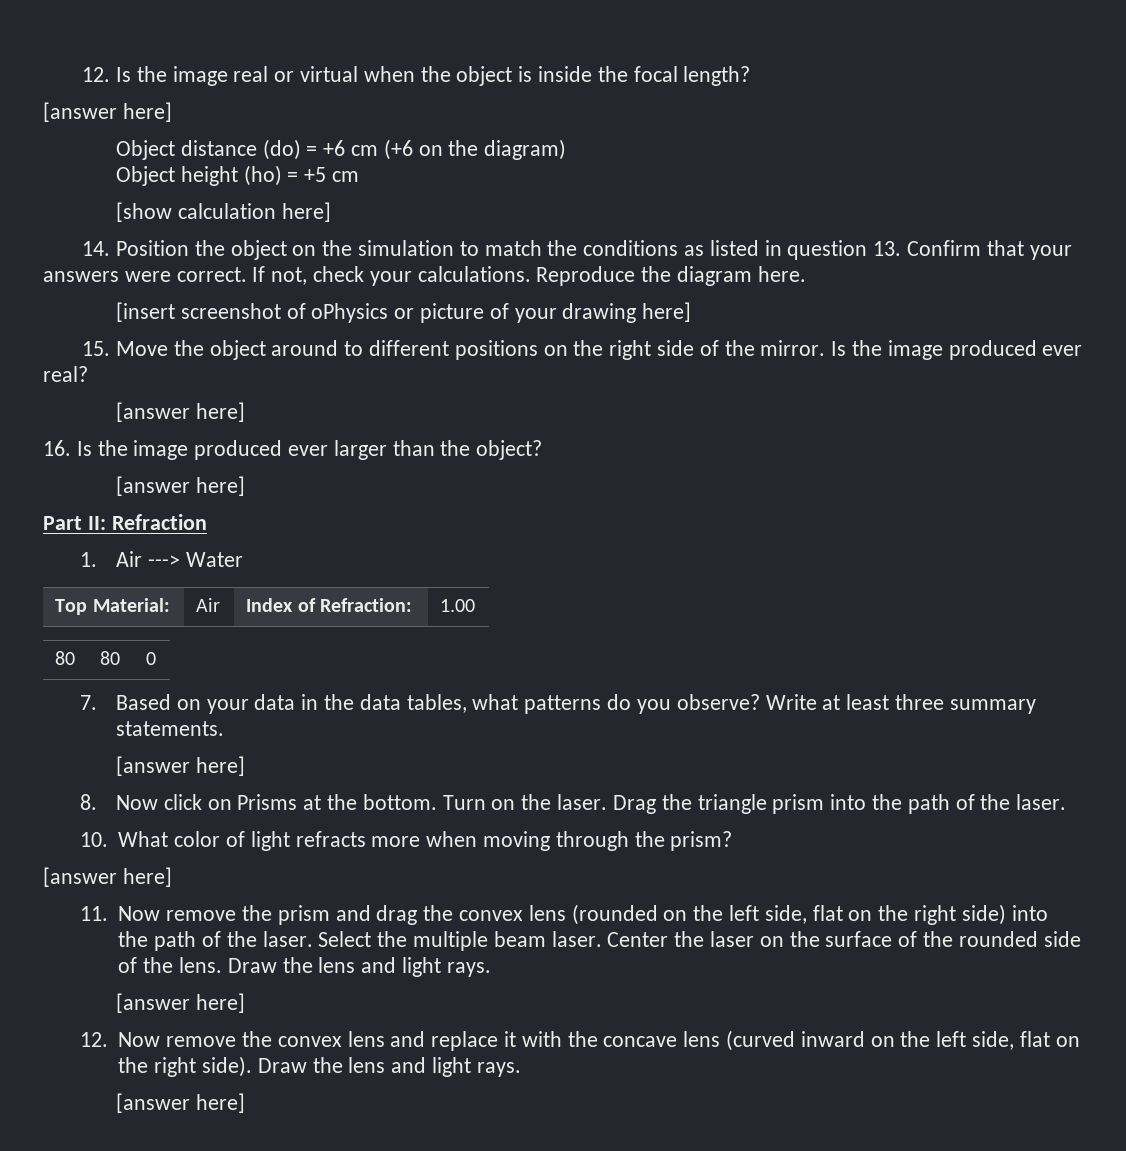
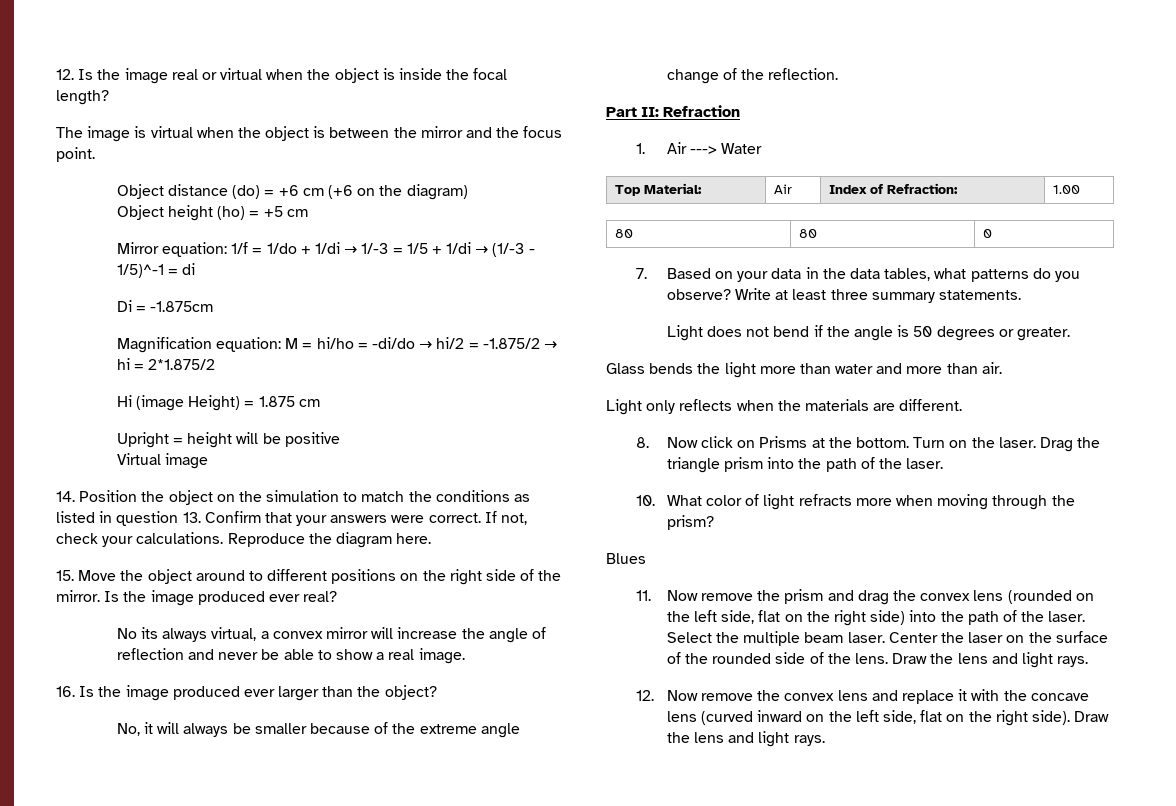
[43,102,172,122] [answer here] -> [56,126,563,142] [56,147,95,162] The image is virtual when the object is between the mirror and the focus point.
[116,202,331,222] [show calculation here] -> [116,242,535,257] [116,263,196,278] [116,300,214,312] [116,337,557,353] [116,358,216,370] [116,395,320,411] [116,432,340,448] [116,453,209,469] Mirror equation: 1/f = 1/do + 1/di → 1/-3 = 1/5 + 1/di → (1/-3 - 1/5)^-1 = di // Di = -1.875cm // Magnification equation: M = hi/ho = -di/do → hi/2 = -1.875/2 → hi = 2*1.875/2 // Hi (image Height) = 1.875 cm // Upright = height will be positive // Virtual image
[116,302,692,323] // [insert screenshot of oPhysics or picture of your drawing here] -> (432, 538) none
[116,402,245,422] [answer here] -> [116,627,546,643] [116,648,465,664] No its always virtual, a convex mirror will increase the angle of reflection and never be able to show a real image.
[116,476,245,496] [answer here] -> [116,722,520,738] [666,68,839,84] No, it will always be smaller because of the extreme angle change of the reflection.
[116,756,245,776] [answer here] -> [666,325,1070,341] [606,362,1002,378] [606,399,963,415] Light does not bend if the angle is 50 degrees or greater. // Glass bends the light more than water and more than air. // Light only reflects when the materials are different.
[43,867,172,887] [answer here] -> [606,553,646,564] Blues
[116,993,245,1013] // [answer here] -> (1089, 661) none
[116,1093,245,1113] // [answer here] -> (825, 740) none

